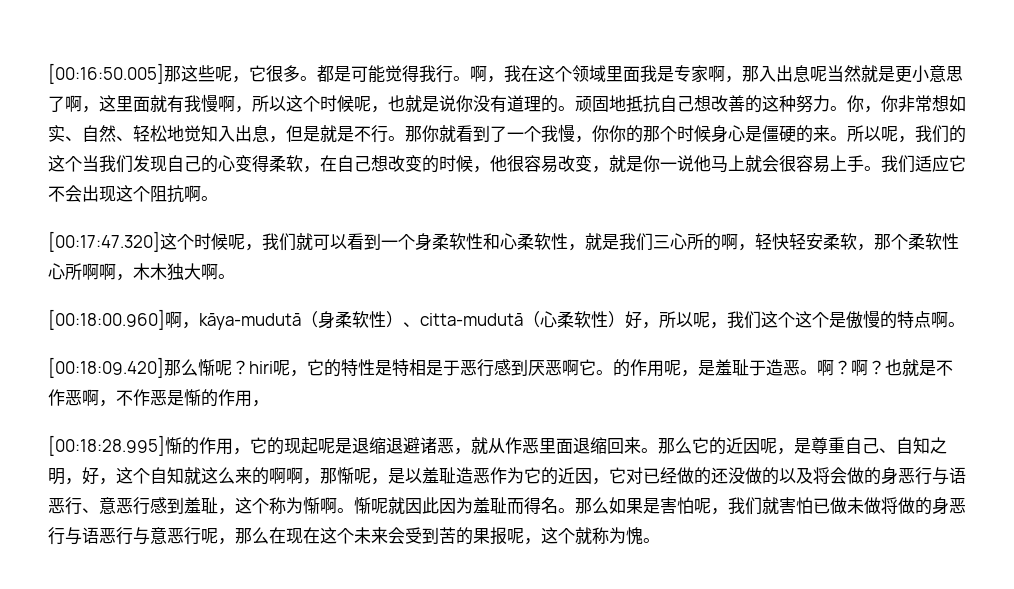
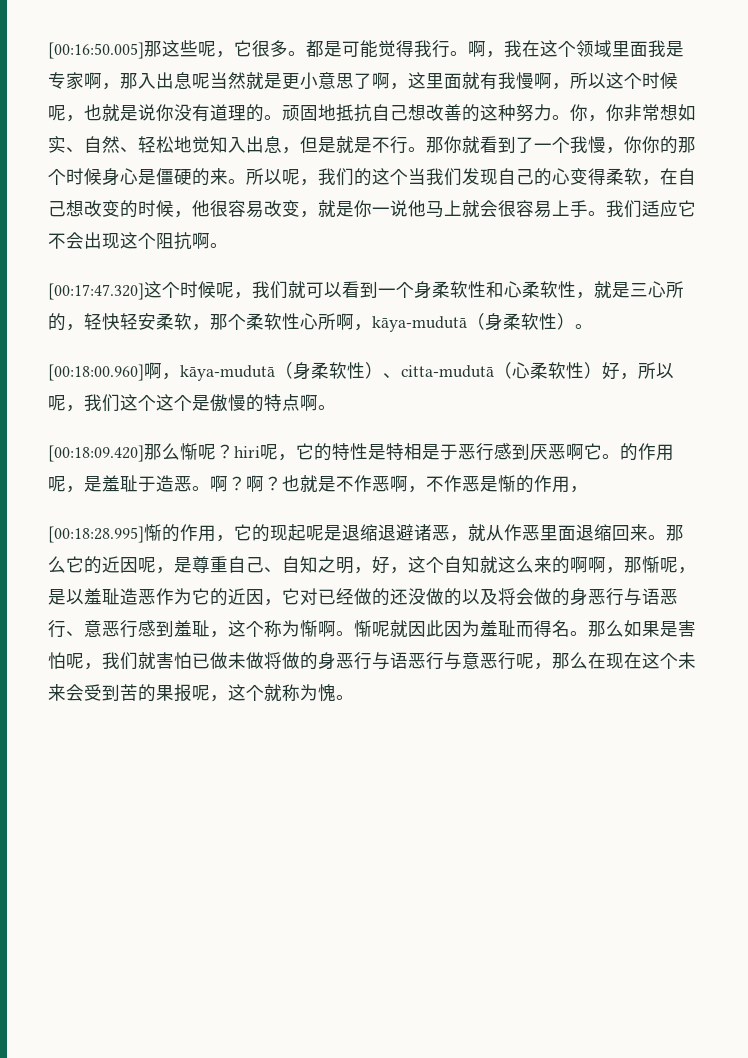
[619,233,653,251] 我们 -> (630, 290) none
[721,233,738,250] 啊 -> (66, 322) none
[99,263,218,281] 啊，木木独大啊 -> [354,313,575,332] ，kāya‑mudutā（身柔软性）

